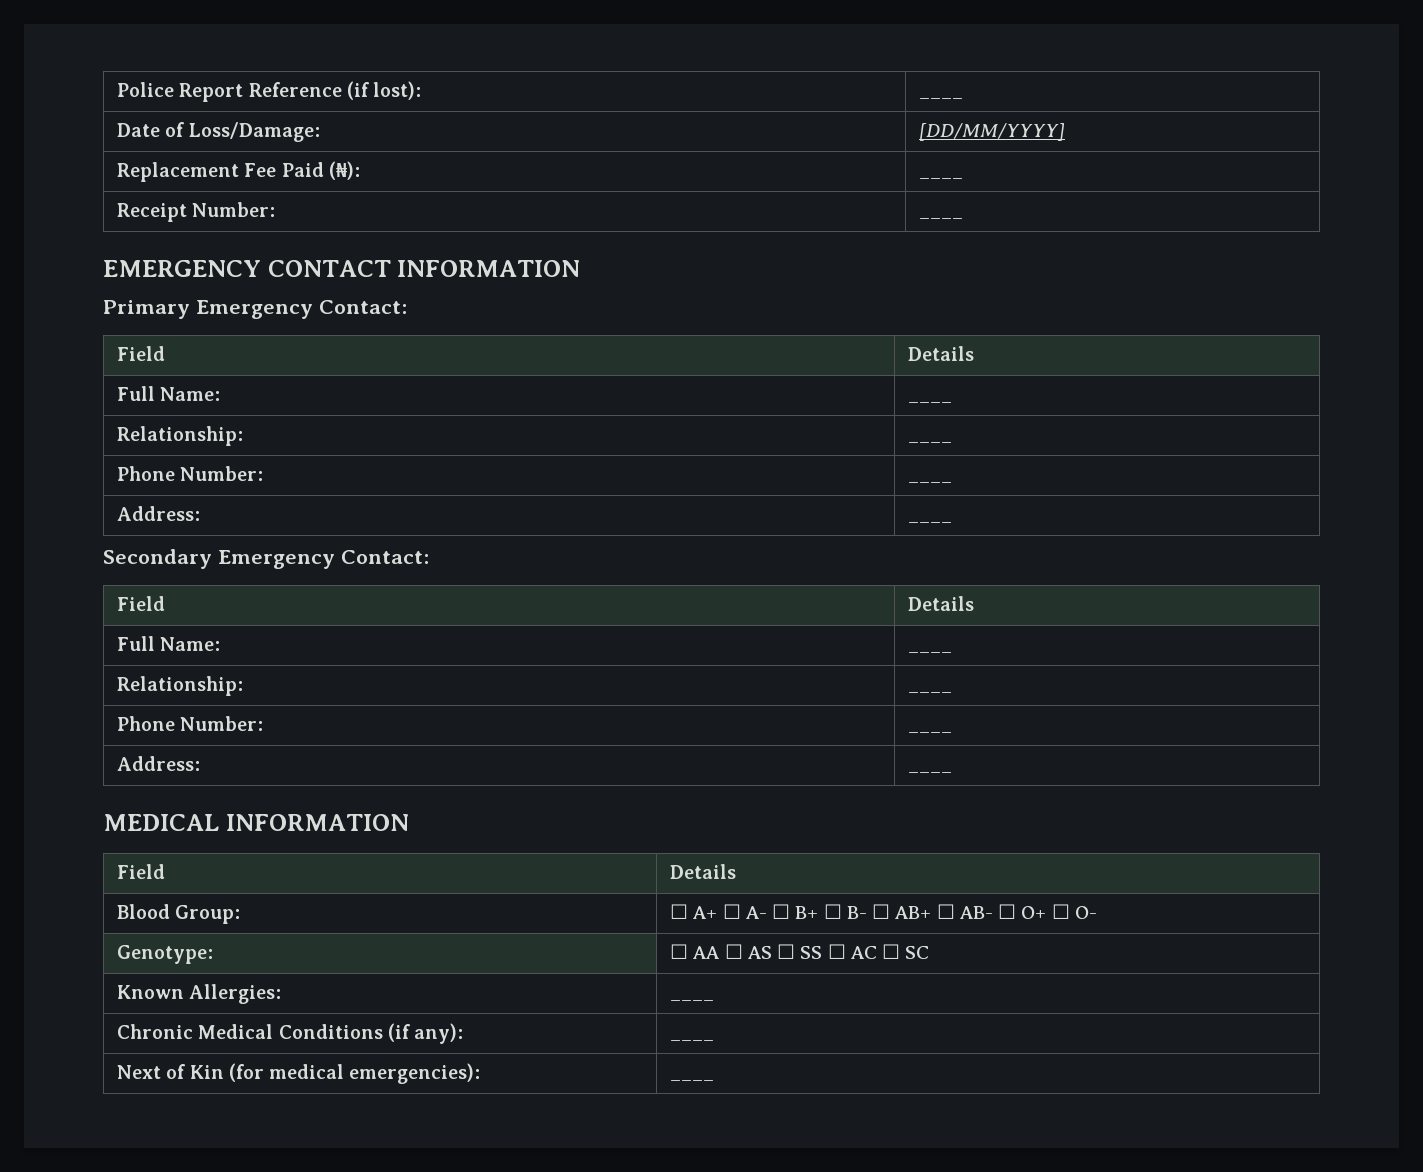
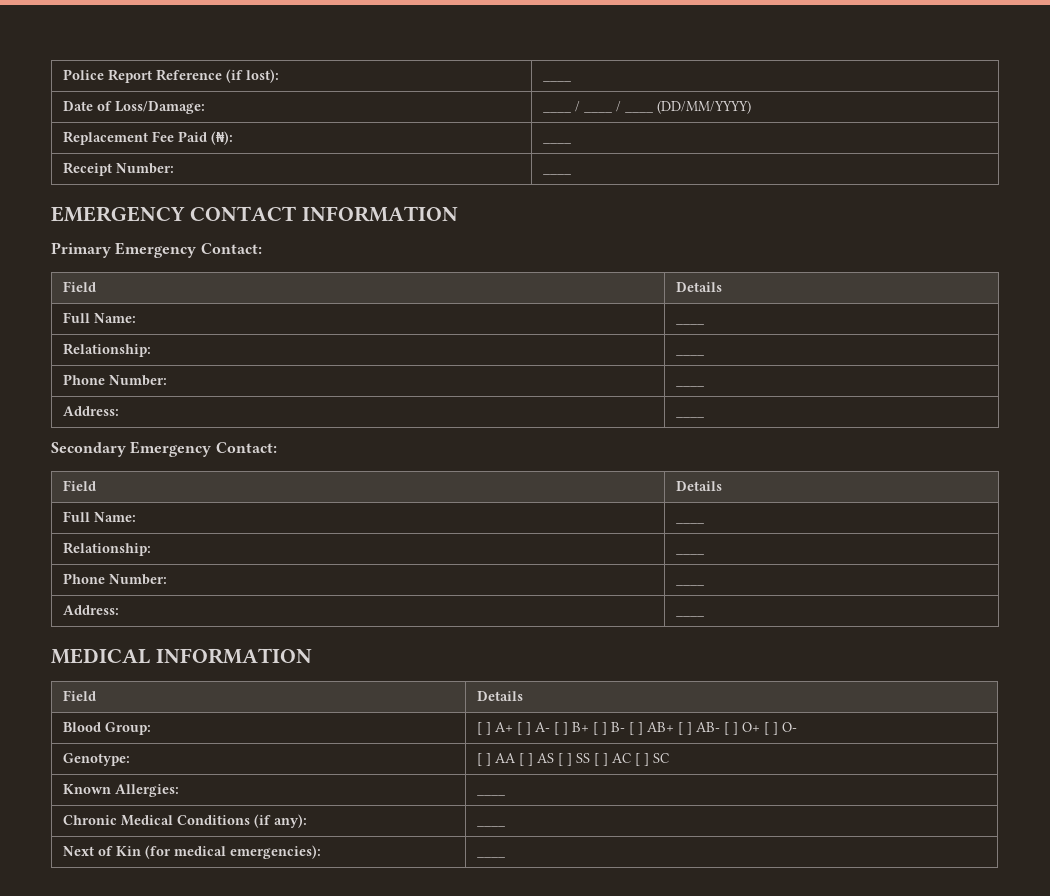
[918,123,1065,141] [DD/MM/YYYY] -> [542,100,751,114] ____ / ____ / ____ (DD/MM/YYYY)
[669,904,1097,919] [116,945,213,964] [669,944,901,959] ☐ A+ ☐ A- ☐ B+ ☐ B- ☐ AB+ ☐ AB- ☐ O+ ☐ O- // Genotype: | ☐ AA ☐ AS ☐ SS ☐ AC ☐ -> [476,722,797,735] [62,753,130,766] [476,753,649,766] [ ] A+ [ ] A- [ ] B+ [ ] B- [ ] AB+ [ ] AB- [ ] O+ [ ] O- // Genotype: | [ ] AA [ ] AS [ ] SS [ ] AC [ ]

